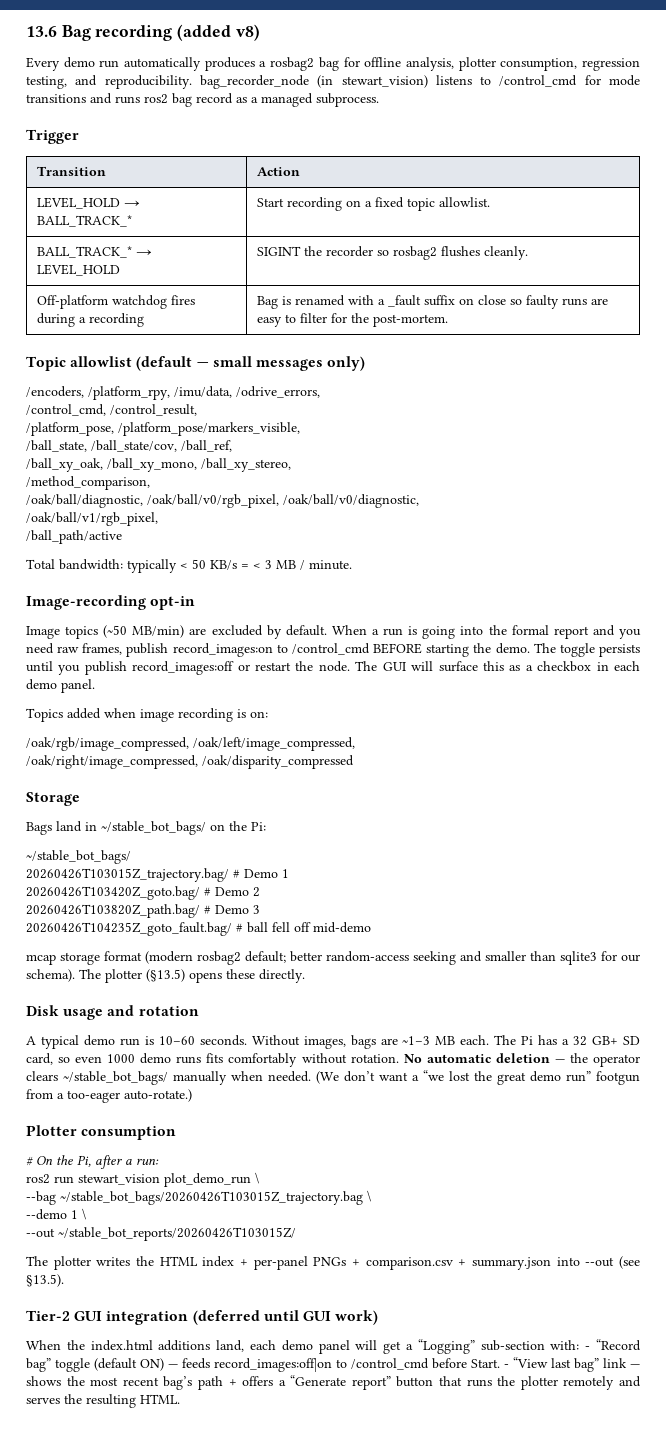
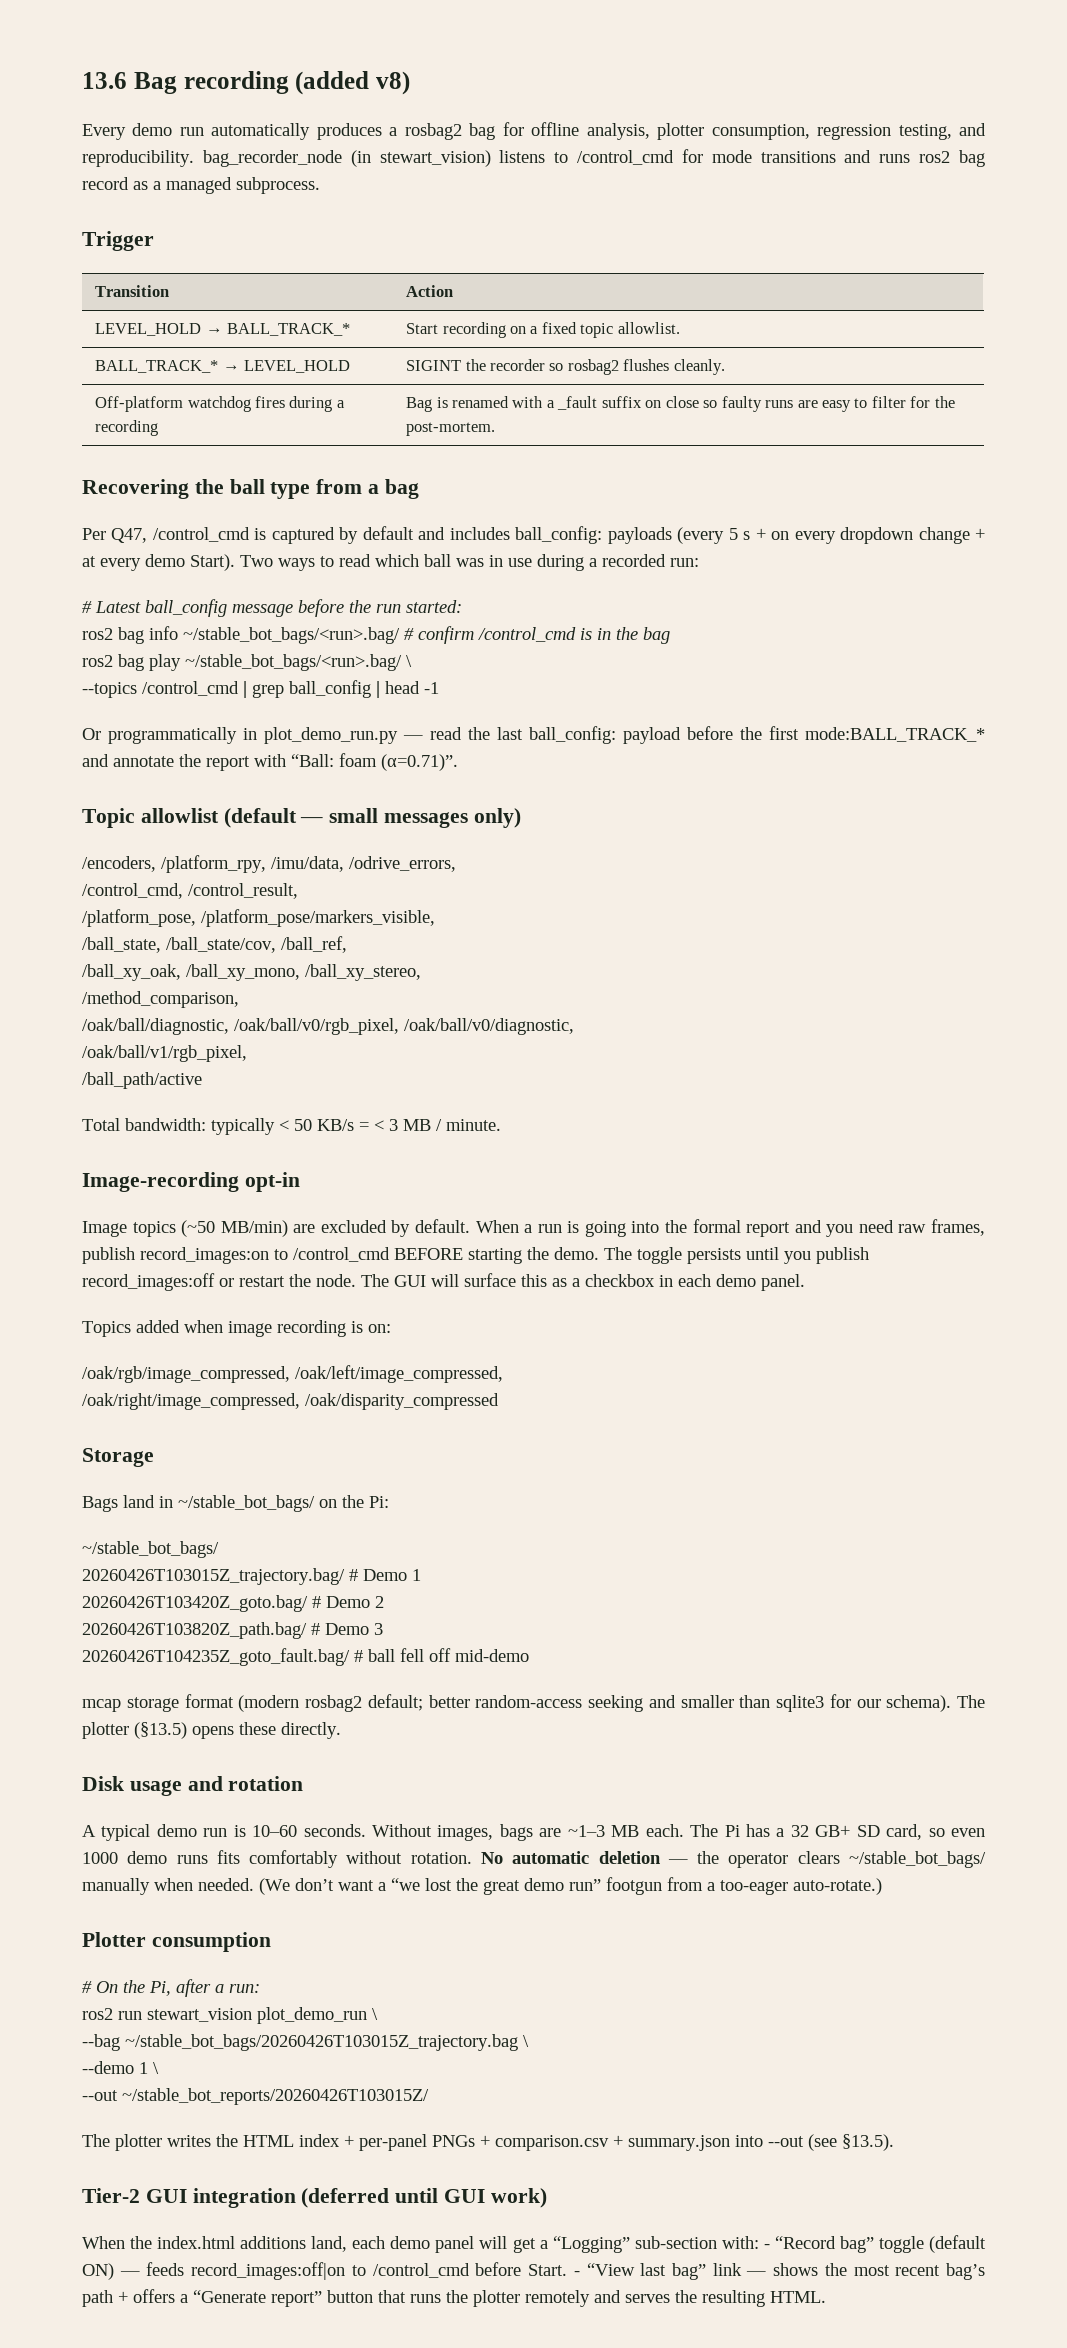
(448, 320) none -> [82,479,419,499] [82,526,986,544] [82,554,699,571] [82,599,462,617] [82,626,670,644] [82,654,412,671] [82,680,439,698] [82,726,985,744] [82,753,458,771] // Recovering the ball type from a bag // Per Q47, /control_cmd is captured by default and includes ball_config: payloads (every 5 s + on every dropdown change + at every demo Start). Two ways to read which ball was in use during a recorded run: // # Latest ball_config message before the run started: // ros2 bag info ~/stable_bot_bags/<run>.bag/ # confirm /control_cmd is in the bag // ros2 bag play ~/stable_bot_bags/<run>.bag/ \ // --topics /control_cmd | grep ball_config | head -1 // Or programmatically in plot_demo_run.py — read the last ball_config: payload before the first mode:BALL_TRACK_* and annotate the report with “Ball: foam (α=0.71)”.

